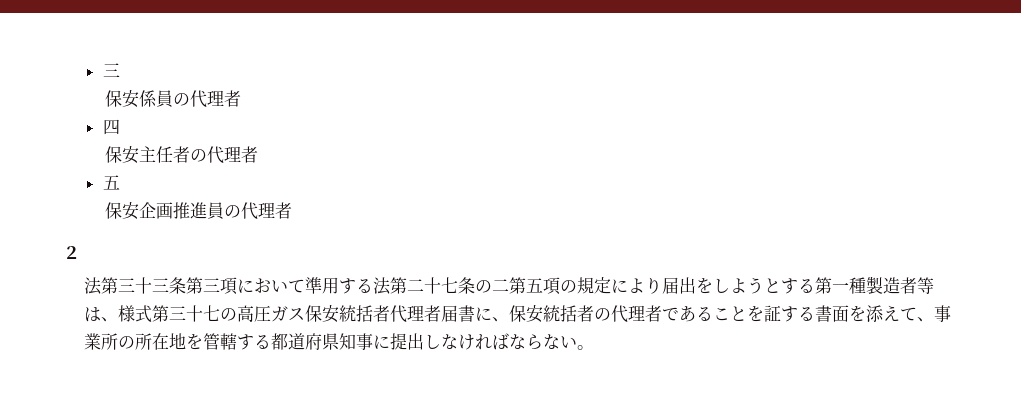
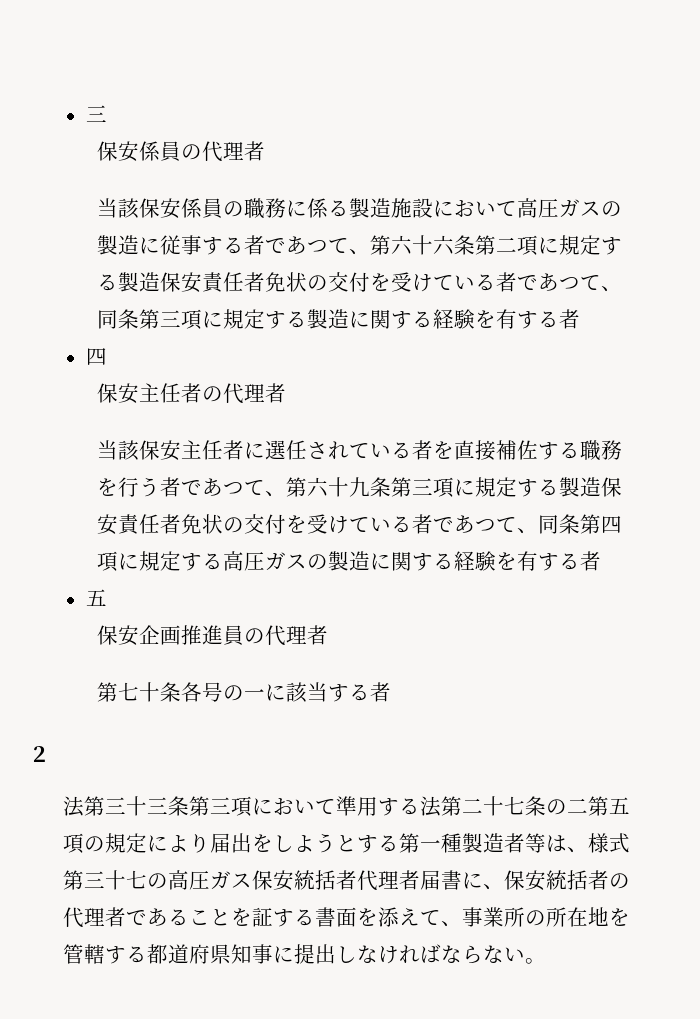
(242, 98) none -> [97,198,623,219] [97,235,623,256] [97,272,623,293] [97,309,581,330] // 当該保安係員の職務に係る製造施設において高圧ガスの製造に従事する者であつて、第六十六条第二項に規定する製造保安責任者免状の交付を受けている者であつて、同条第三項に規定する製造に関する経験を有する者
(259, 154) none -> [97,440,623,461] [97,477,623,498] [97,514,623,535] [97,551,602,572] // 当該保安主任者に選任されている者を直接補佐する職務を行う者であつて、第六十九条第三項に規定する製造保安責任者免状の交付を受けている者であつて、同条第四項に規定する高圧ガスの製造に関する経験を有する者
(293, 210) none -> [97,682,392,703] // 第七十条各号の一に該当する者

